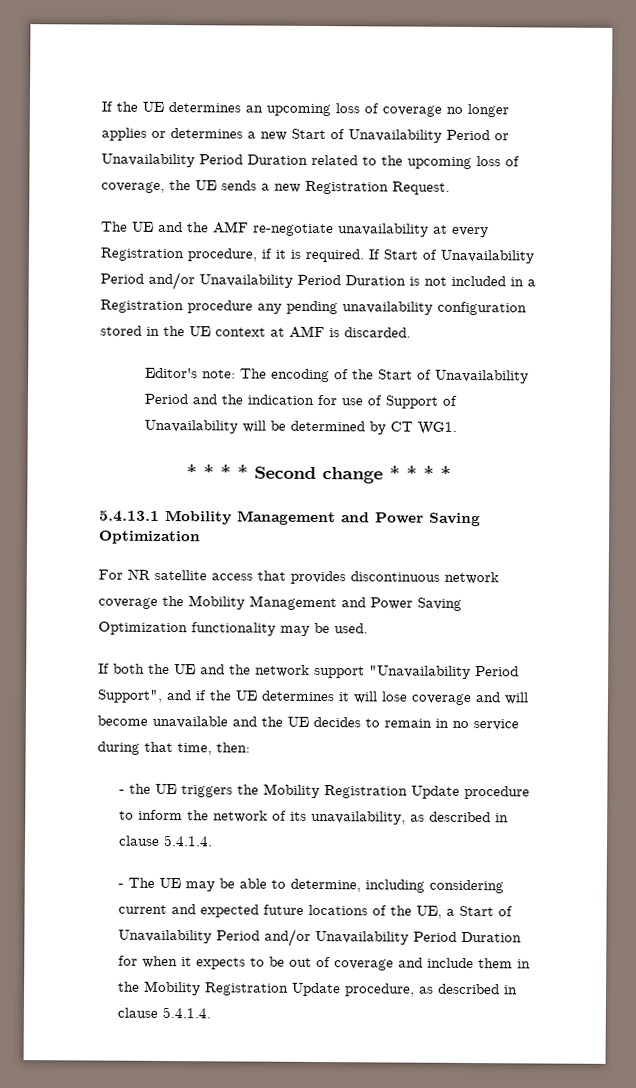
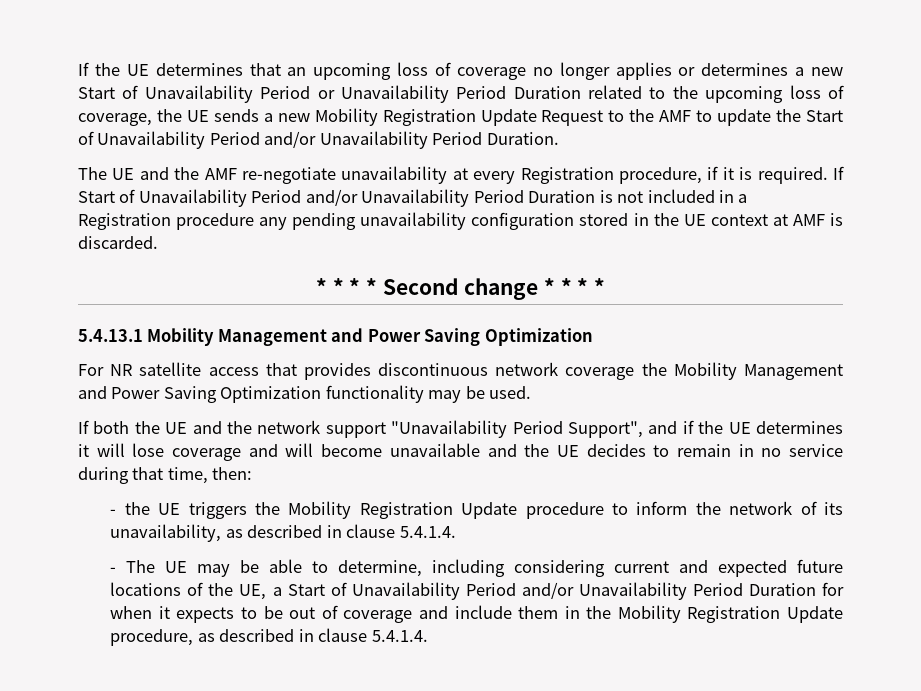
(241, 107) none -> [249,63,281,76] that
[305,180,450,195] Registration Request. -> [314,108,843,126] [78,131,559,149] Mobility Registration Update Request to the AMF to update the Start of Unavailability Period and/or Unavailability Period Duration.
[144,367,529,384] [143,393,457,409] [143,419,457,435] // Editor's note: The encoding of the Start of Unavailability Period and the indication for use of Support of Unavailability will be determined by CT WG1. -> (158, 242) none

